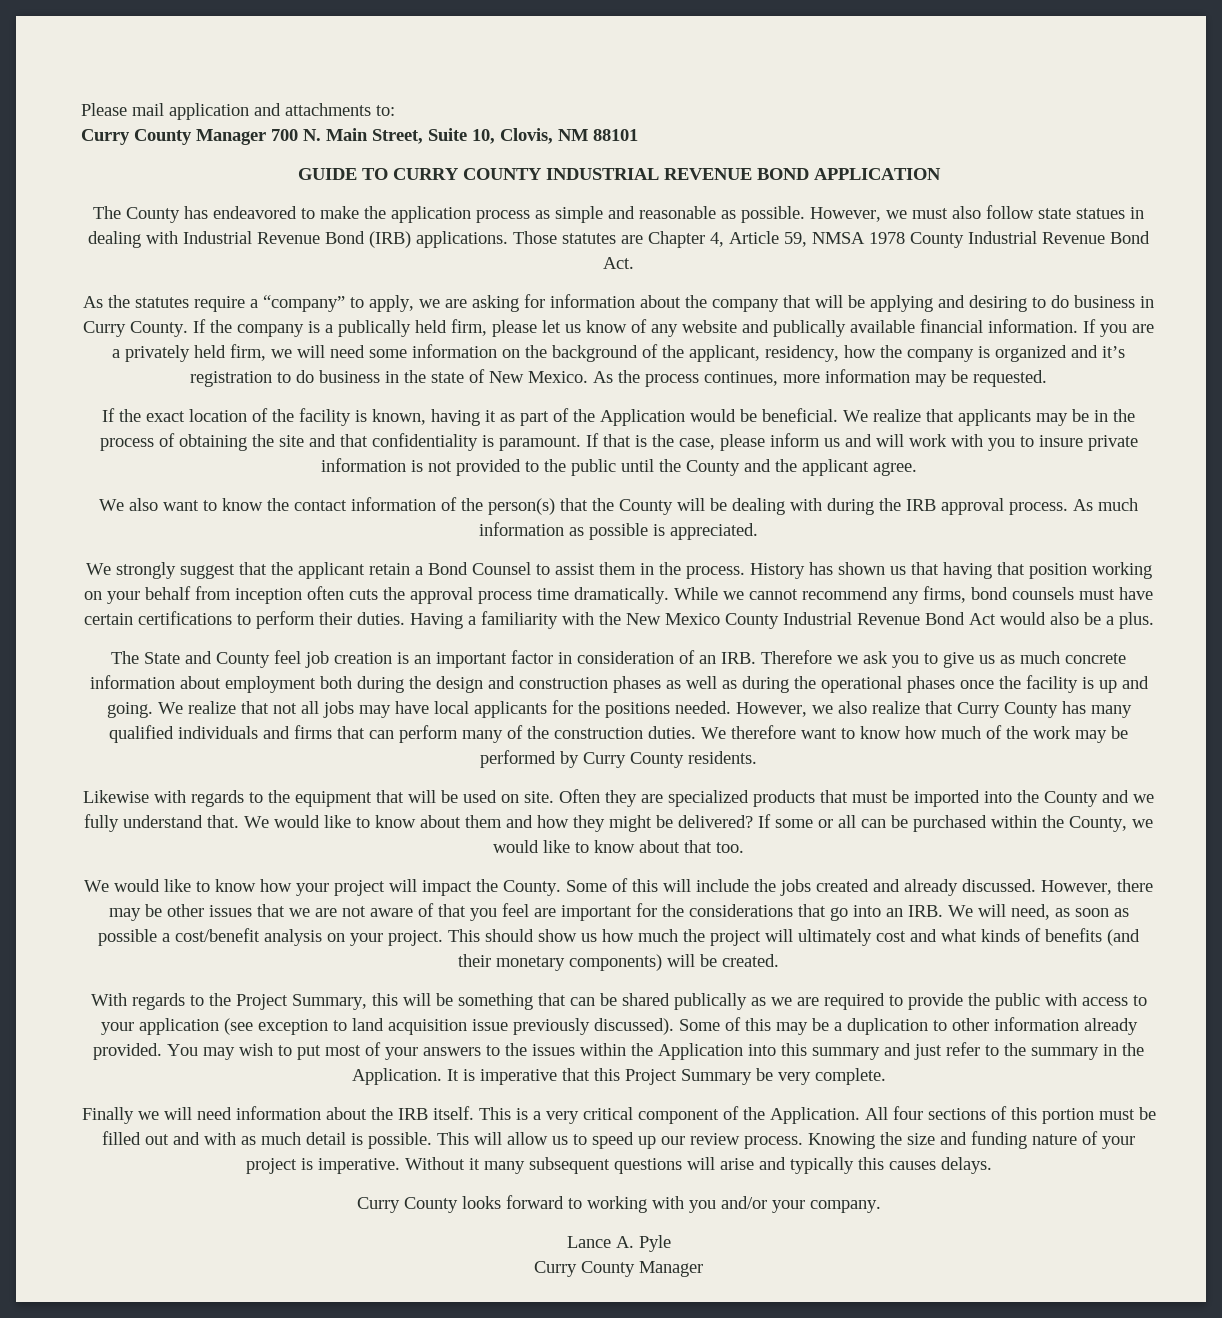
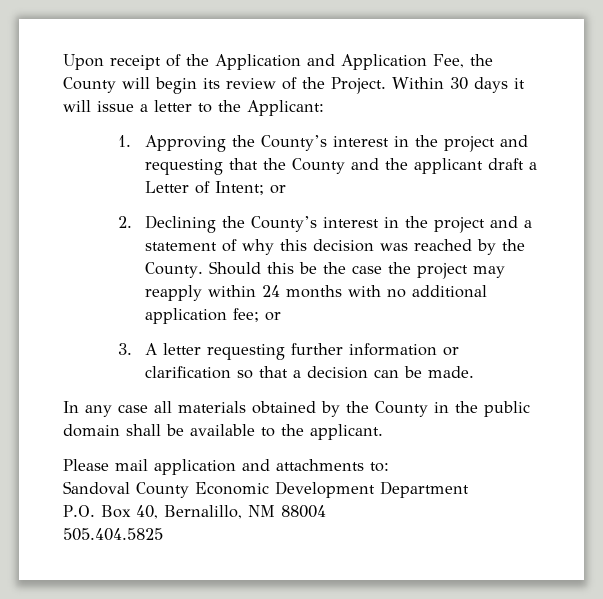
(81, 109) none -> [63,54,493,70] [63,77,525,94] [63,100,324,116] [117,135,528,152] [144,158,537,175] [144,181,286,195] [117,215,532,233] [144,239,525,255] [144,261,505,279] [144,285,487,301] [144,308,281,324] [117,343,459,360] [144,366,474,379] [63,401,530,417] [63,424,383,440] Upon receipt of the Application and Application Fee, the County will begin its review of the Project. Within 30 days it will issue a letter to the Applicant: // 1. Approving the County’s interest in the project and requesting that the County and the applicant draft a Letter of Intent; or // 2. Declining the County’s interest in the project and a statement of why this decision was reached by the County. Should this be the case the project may reapply within 24 months with no additional application fee; or // 3. A letter requesting further information or clarification so that a decision can be made. // In any case all materials obtained by the County in the public domain shall be available to the applicant. //
[81,128,638,145] [297,168,941,180] [93,205,1144,223] [88,231,1150,248] [603,257,634,269] [83,294,1154,312] [83,319,1154,337] [112,344,1125,362] [190,369,1047,387] [102,408,1135,426] [99,433,1138,451] [320,458,917,476] [99,497,1138,515] [479,522,758,540] [85,562,1152,579] [84,586,1153,604] [83,611,1154,629] [111,650,1126,668] [89,675,1149,693] [106,700,1132,718] [109,725,1128,743] [480,750,757,768] [83,789,1154,807] [84,814,1153,832] [493,840,744,853] [84,878,1153,896] [108,903,1129,921] [98,928,1140,946] [458,954,779,971] [90,993,1147,1010] [100,1017,1138,1035] [93,1042,1144,1060] [351,1068,886,1085] [81,1106,1156,1124] [102,1131,1135,1149] [245,1157,992,1174] [356,1195,881,1213] [566,1235,671,1252] [534,1261,703,1277] Curry County Manager 700 N. Main Street, Suite 10, Clovis, NM 88101 // GUIDE TO CURRY COUNTY INDUSTRIAL REVENUE BOND APPLICATION // The County has endeavored to make the application process as simple and reasonable as possible. However, we must also follow state statues in dealing with Industrial Revenue Bond (IRB) applications. Those statutes are Chapter 4, Article 59, NMSA 1978 County Industrial Revenue Bond Act. // As the statutes require a “company” to apply, we are asking for information about the company that will be applying and desiring to do business in Curry County. If the company is a publically held firm, please let us know of any website and publically available financial information. If you are a privately held firm, we will need some information on the background of the applicant, residency, how the company is organized and it’s registration to do business in the state of New Mexico. As the process continues, more information may be requested. // If the exact location of the facility is known, having it as part of the Application would be beneficial. We realize that applicants may be in the process of obtaining the site and that confidentiality is paramount. If that is the case, please inform us and will work with you to insure private information is not provided to the public until the County and the applicant agree. // We also want to know the contact information of the person(s) that the County will be dealing with during the IRB approval process. As much information as possible is appreciated. // We strongly suggest that the applicant retain a Bond Counsel to assist them in the process. History has shown us that having that position working on your behalf from inception often cuts the approval process time dramatically. While we cannot recommend any firms, bond counsels must have certain certifications to perform their duties. Having a familiarity with the New Mexico County Industrial Revenue Bond Act would also be a plus. // The State and County feel job creation is an important factor in consideration of an IRB. Therefore we ask you to give us as much concrete information about employment both during the design and construction phases as well as during the operational phases once the facility is up and going. We realize that not all jobs may have local applicants for the positions needed. However, we also realize that Curry County has many qualified individuals and firms that can perform many of the construction duties. We therefore want to know how much of the work may be performed by Curry County residents. // Likewise with regards to the equipment that will be used on site. Often they are specialized products that must be imported into the County and we fully understand that. We would like to know about them and how they might be delivered? If some or all can be purchased within the County, we would like to know about that too. // We would like to know how your project will impact the County. Some of this will include the jobs created and already discussed. However, there may be other issues that we are not aware of that you feel are important for the considerations that go into an IRB. We will need, as soon as possible a cost/benefit analysis on your project. This should show us how much the project will ultimately cost and what kinds of benefits (and their monetary components) will be created. // With regards to the Project Summary, this will be something that can be shared publically as we are required to provide the public with access to your application (see exception to land acquisition issue previously discussed). Some of this may be a duplication to other information already provided. You may wish to put most of your answers to the issues within the Application into this summary and just refer to the summary in the Application. It is imperative that this Project Summary be very complete. // Finally we will need information about the IRB itself. This is a very critical component of the Application. All four sections of this portion must be filled out and with as much detail is possible. This will allow us to speed up our review process. Knowing the size and funding nature of your project is imperative. Without it many subsequent questions will arise and typically this causes delays. // Curry County looks forward to working with you and/or your company. // Lance A. Pyle // Curry County Manager -> [63,481,469,498] [63,505,326,519] [63,528,163,541] Sandoval County Economic Development Department // P.O. Box 40, Bernalillo, NM 88004 // 505.404.5825

